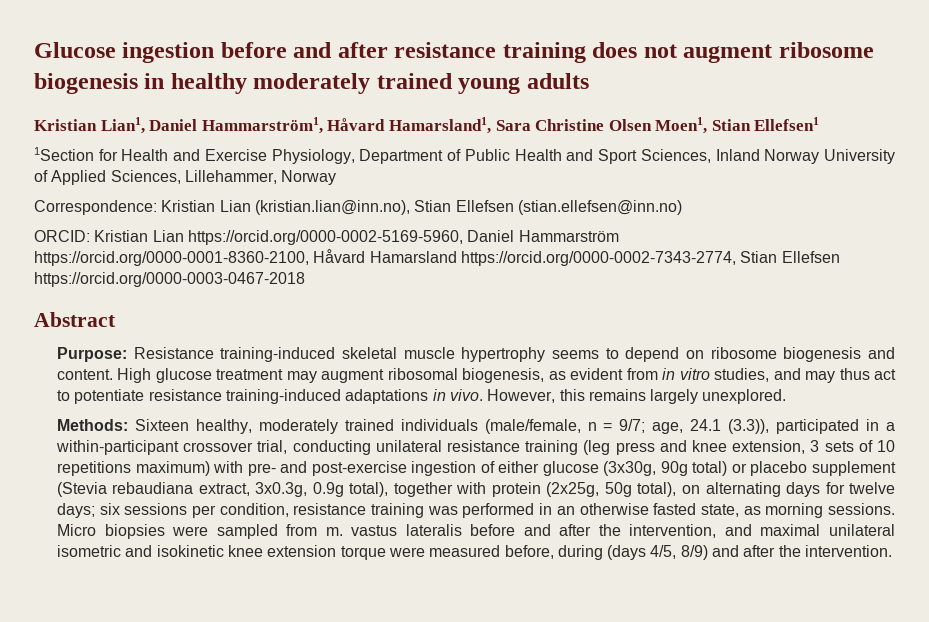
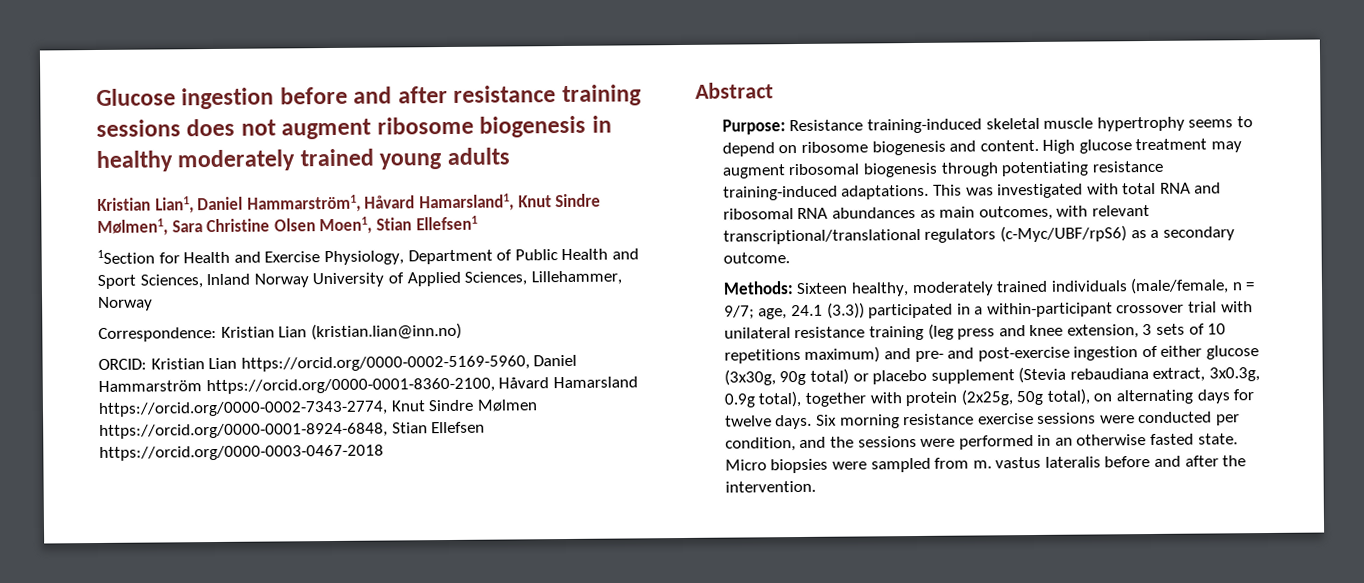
(586, 52) none -> [96,119,181,138] sessions
(491, 125) none -> [517,193,602,208] [97,218,168,236] Knut Sindre Mølmen1,
[254,200,682,215] (kristian.lian@inn.no), Stian Ellefsen (stian.ellefsen@inn.no) -> [310,322,462,341] (kristian.lian@inn.no)
(736, 258) none -> [390,399,538,412] [99,422,388,439] Knut Sindre Mølmen https://orcid.org/0000-0001-8924-6848,
[462,368,896,383] [56,389,787,404] biogenesis, as evident from in vitro studies, and may thus act to potentiate resistance training-induced adaptations in vivo. However, this remains largely unexplored. -> [862,160,1163,178] [722,182,1222,201] [722,205,1150,221] [722,225,1235,245] [722,252,790,264] biogenesis through potentiating resistance training-induced adaptations. This was investigated with total RNA and ribosomal RNA abundances as main outcomes, with relevant transcriptional/translational regulators (c-Myc/UBF/rpS6) as a secondary outcome.
[728,419,770,434] (3.3)), -> [826,302,865,319] (3.3))
[257,440,371,455] trial, conducting -> [1188,301,1253,313] trial with
[213,461,244,473] with -> [883,348,911,360] and
[56,503,458,518] days; six sessions per condition, resistance training was -> [775,411,1241,430] [724,436,956,452] days. Six morning resistance exercise sessions were conducted per condition, and the sessions were
[700,503,895,518] state, as morning sessions. -> [1197,433,1238,445] state.
[629,524,896,538] [56,545,801,560] intervention, and maximal unilateral isometric and isokinetic knee extension torque were measured before, during (days 4/5, 8/9) and after the -> (1247, 461) none

